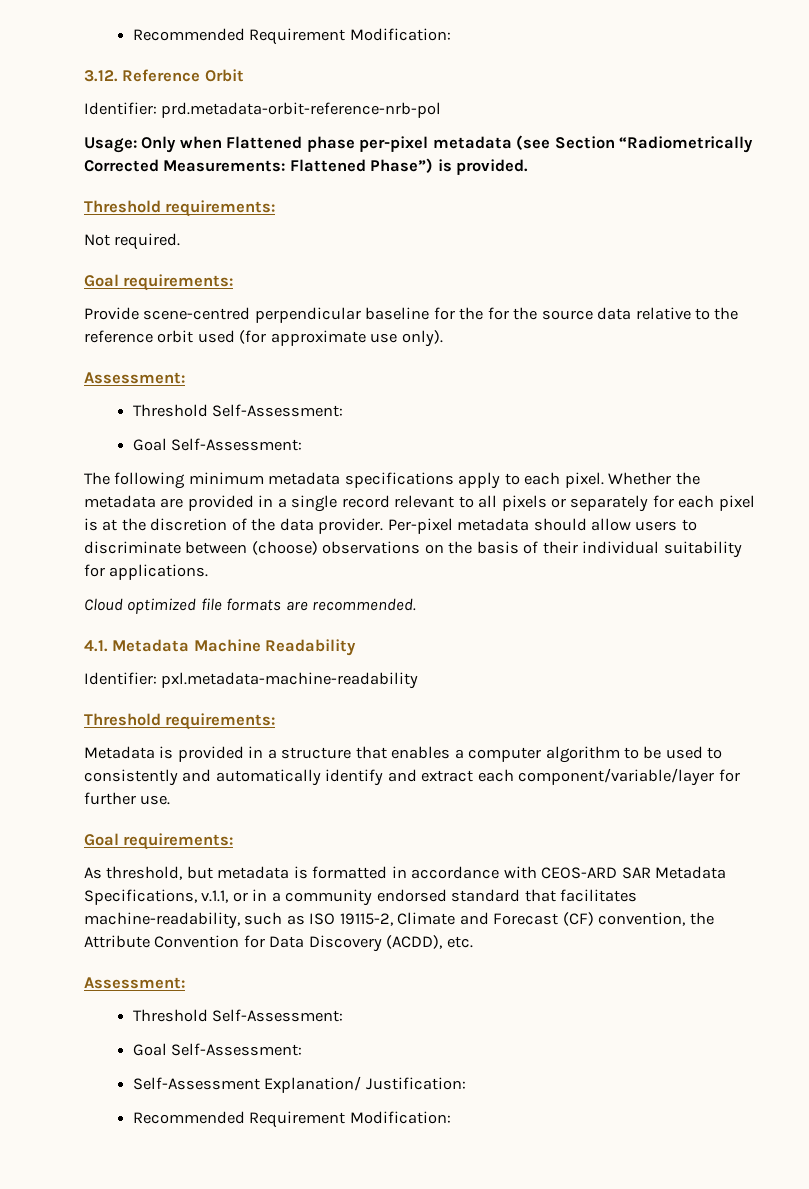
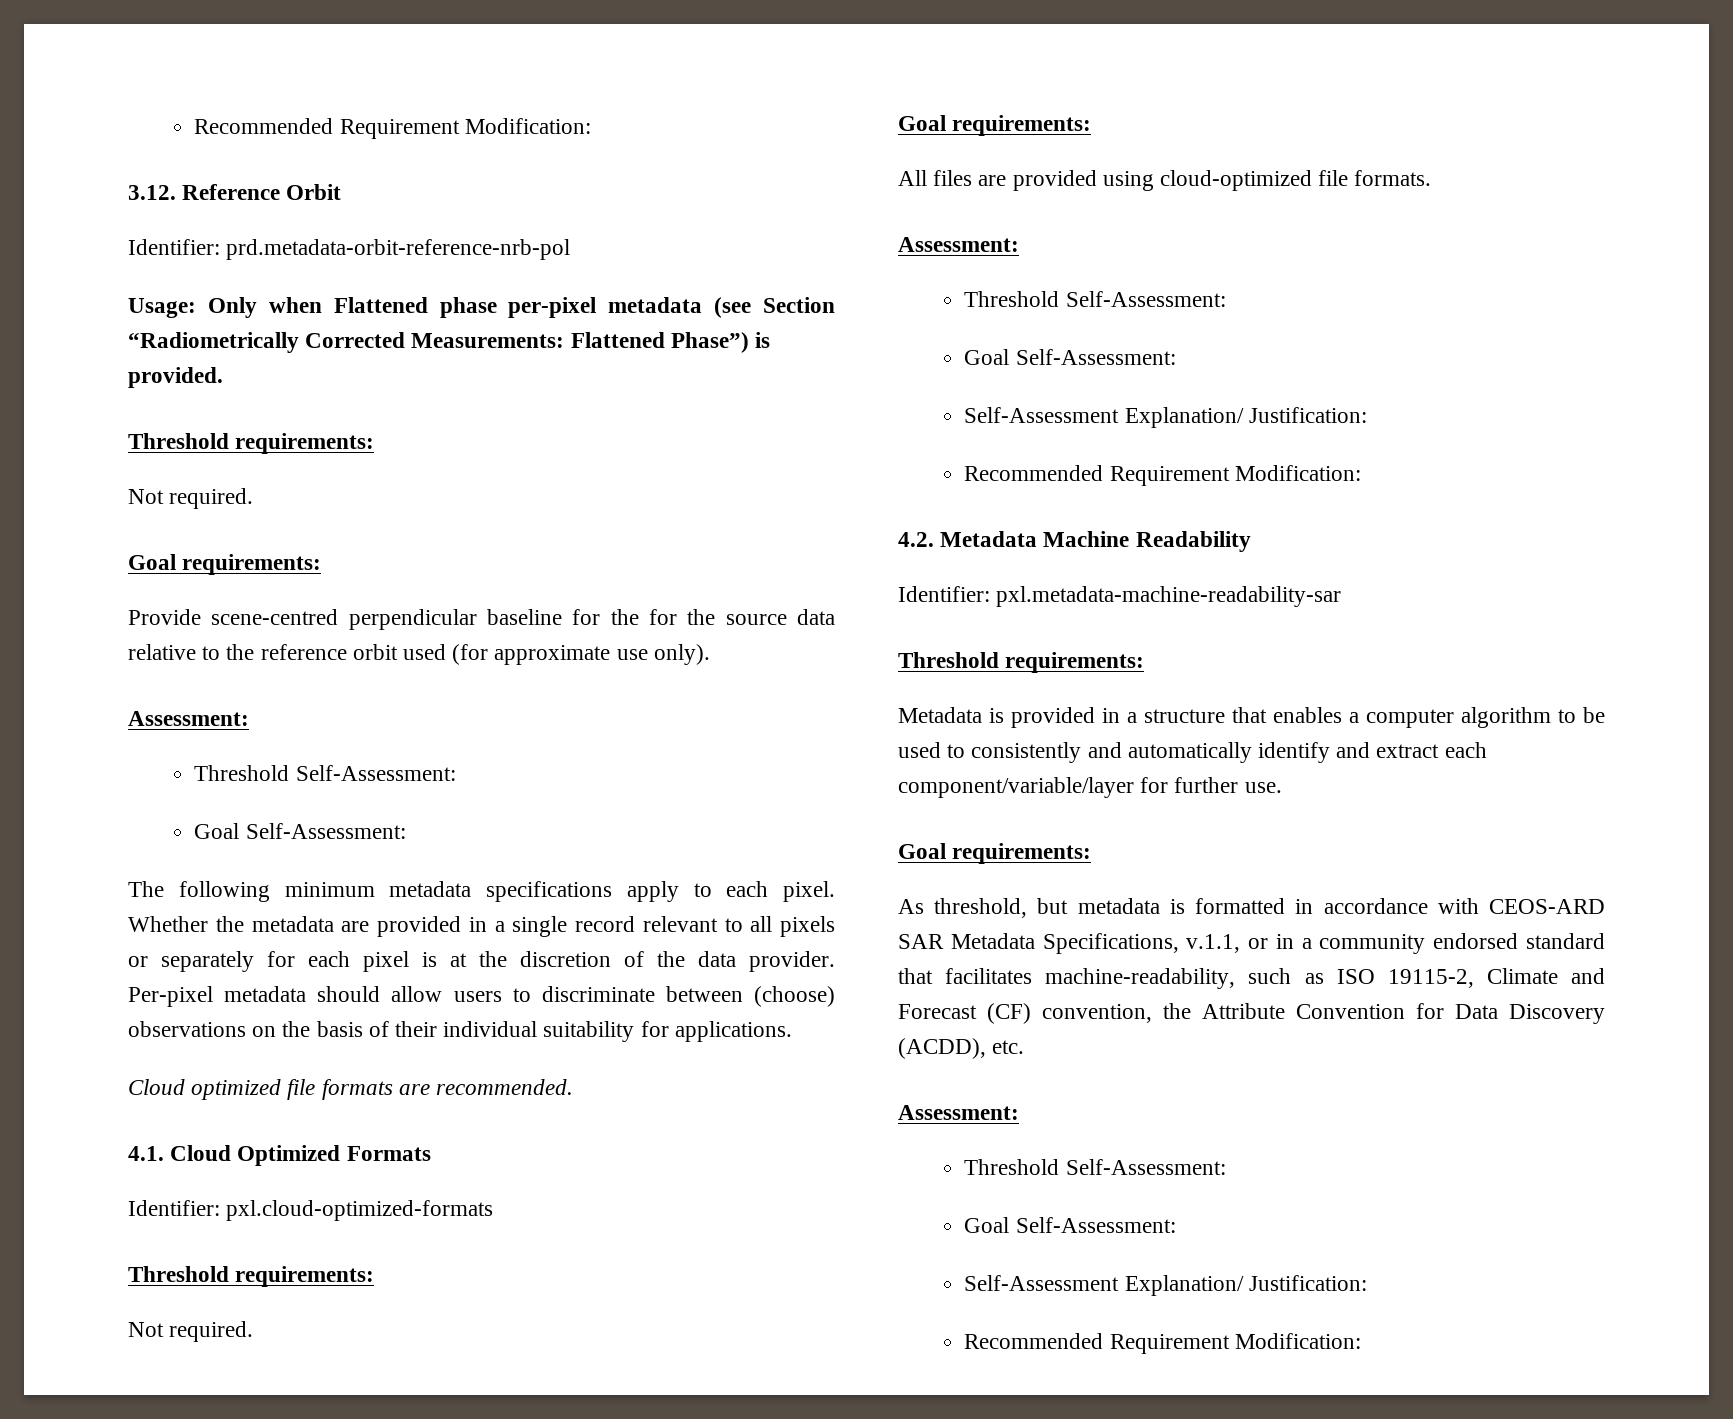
(108, 646) none -> [170,1145,431,1166] [128,1200,494,1221] [128,1266,375,1287] [128,1321,254,1342] [898,115,1092,136] [898,170,1432,191] [898,237,1019,252] [964,291,1226,307] [964,349,1176,365] [964,407,1367,428] [964,465,1361,486] [898,532,934,547] Cloud Optimized Formats // Identifier: pxl.cloud-optimized-formats // Threshold requirements: // Not required. // Goal requirements: // All files are provided using cloud-optimized file formats. // Assessment: // Threshold Self-Assessment: // Goal Self-Assessment: // Self-Assessment Explanation/ Justification: // Recommended Requirement Modification: // 4.2.
[161,672,419,689] pxl.metadata-machine-readability -> [996,586,1342,607] pxl.metadata-machine-readability-sar

